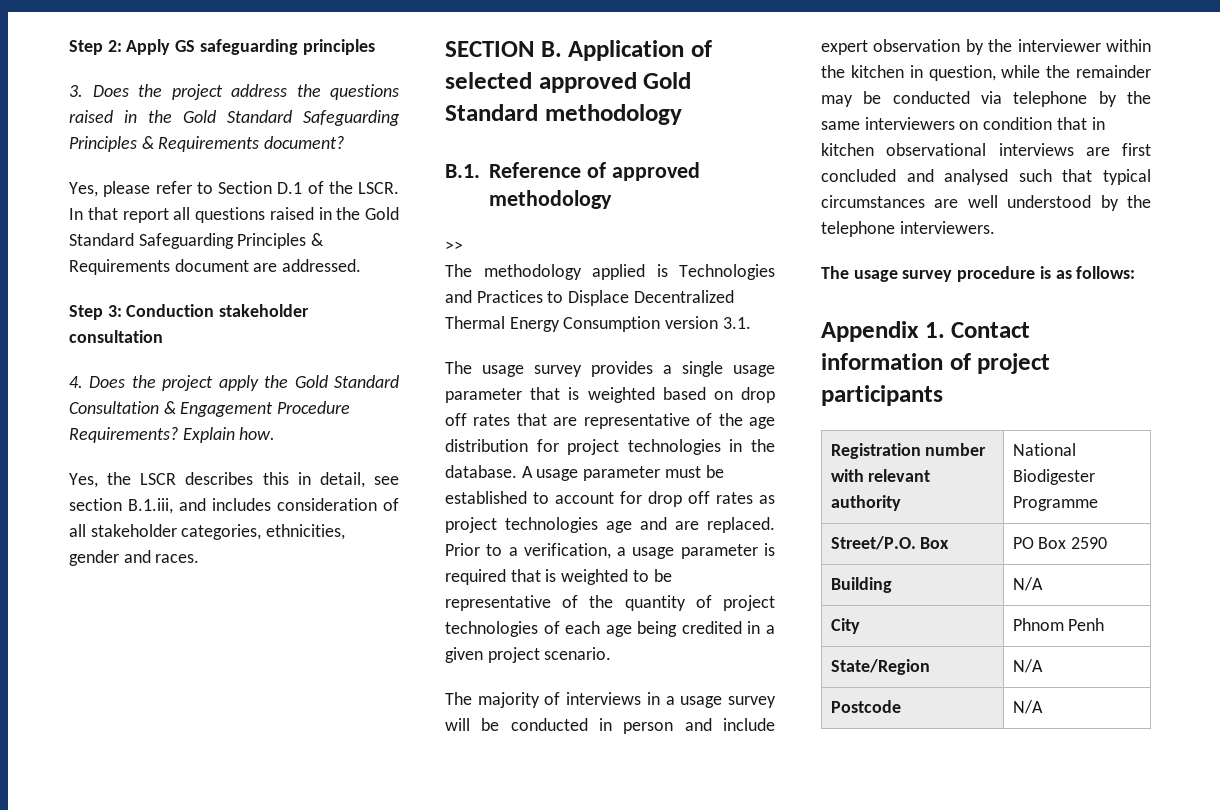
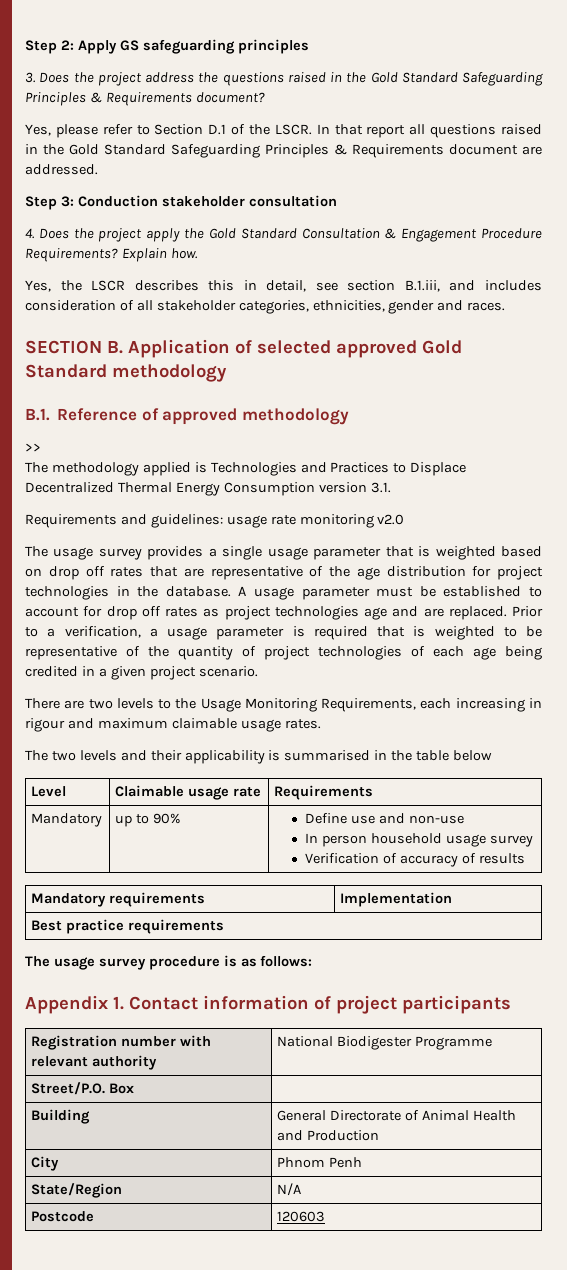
(751, 323) none -> [25,514,405,528] // Requirements and guidelines: usage rate monitoring v2.0
[445,692,776,708] [445,718,775,734] [821,39,1151,55] [821,65,1151,81] [821,91,1151,107] [821,117,1105,130] [821,143,1151,156] [821,169,1151,185] [821,195,1151,211] [821,221,995,237] The majority of interviews in a usage survey will be conducted in person and include expert observation by the interviewer within the kitchen in question, while the remainder may be conducted via telephone by the same interviewers on condition that in kitchen observational interviews are first concluded and analysed such that typical circumstances are well understood by the telephone interviewers. -> [25,698,542,712] [25,718,321,732] [25,750,493,764] [31,786,67,797] [115,785,262,800] [274,785,374,800] [31,813,103,827] [115,813,182,827] [305,813,465,824] [305,833,534,847] [305,853,526,867] [31,892,206,907] [340,892,453,907] [31,919,225,934] There are two levels to the Usage Monitoring Requirements, each increasing in rigour and maximum claimable usage rates. // The two levels and their applicability is summarised in the table below // Level | Claimable usage rate | Requirements // Mandatory | up to 90% | Define use and non-use // In person household usage survey // Verification of accuracy of results // Mandatory requirements | Implementation // Best practice requirements
[1012,537,1108,549] [830,577,892,593] [1012,577,1043,591] PO Box 2590 // Building | N/A -> [31,1109,91,1124] [277,1110,516,1121] [277,1130,380,1141] // Building | General Directorate of Animal Health and Production
[1012,700,1043,714] N/A -> [277,1211,326,1222] 120603

